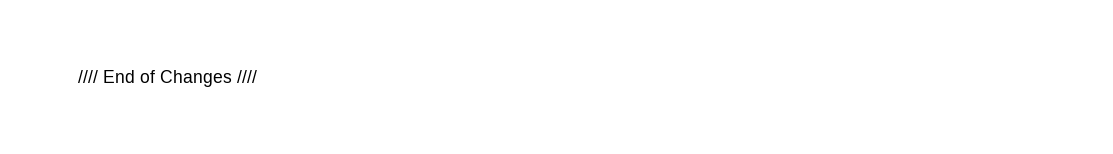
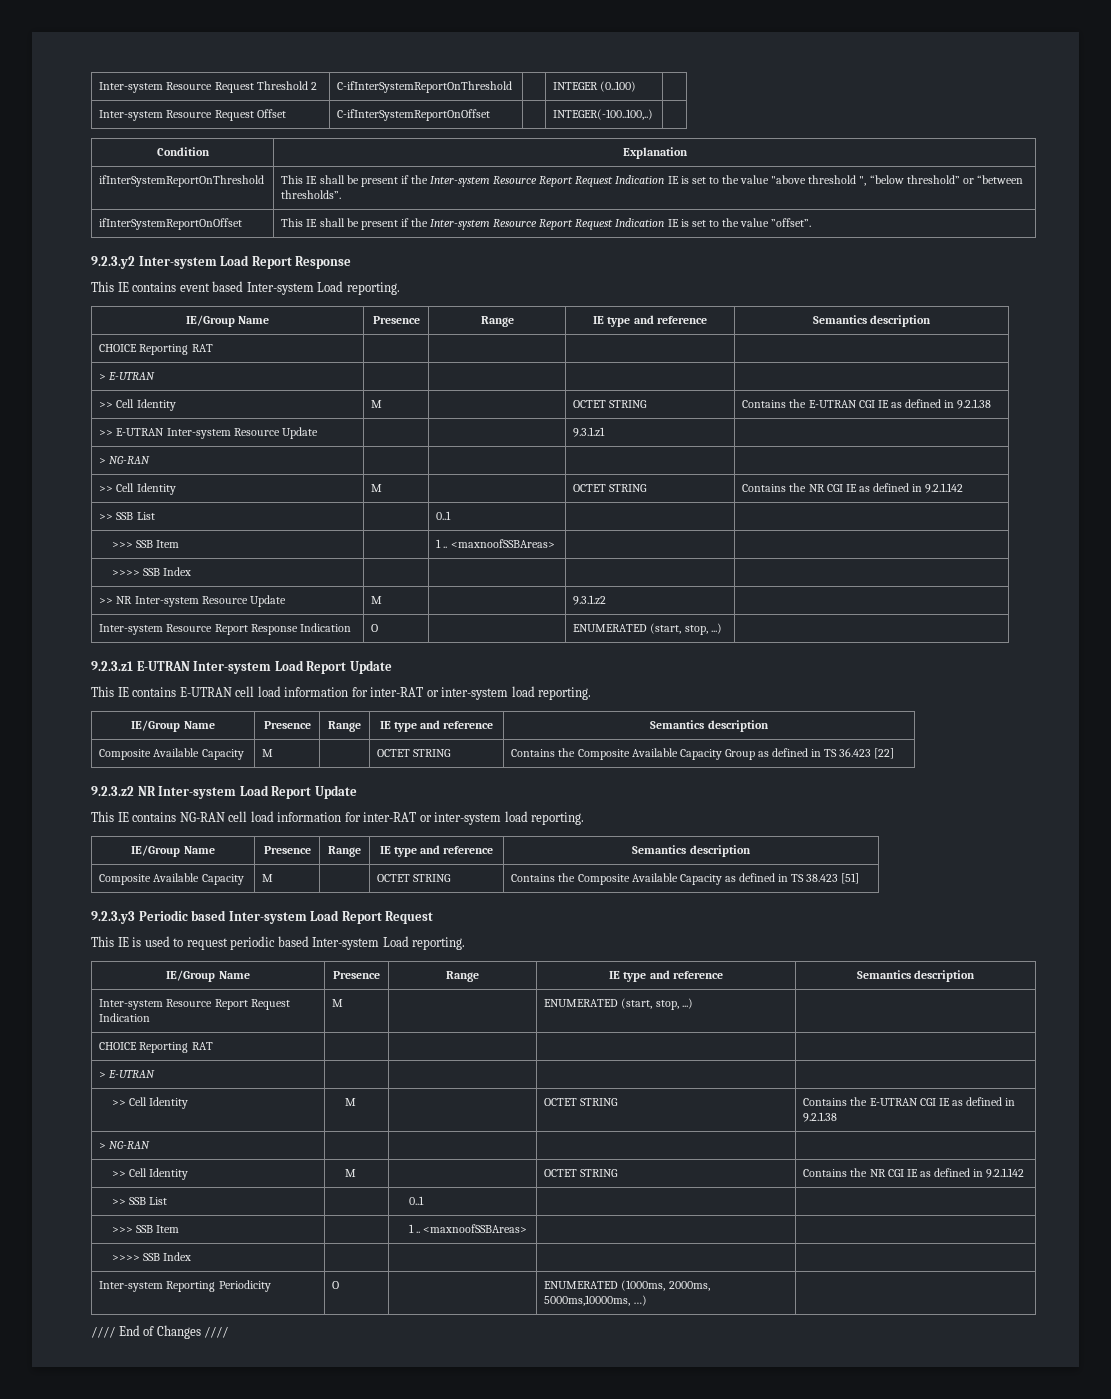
(78, 76) none -> [99,81,317,93] [337,81,513,93] [553,81,637,92] [99,109,286,121] [337,109,491,121] [553,109,654,120] [156,147,210,156] [622,147,688,159] [99,175,265,187] [281,175,1023,187] [281,190,342,199] [99,218,243,230] [281,218,812,230] [91,255,352,269] [91,281,400,295] [185,315,270,327] [372,316,420,324] [480,316,514,327] [593,315,707,327] [812,315,932,327] [99,344,213,355] [99,372,156,380] [99,399,176,411] [371,400,383,408] [573,400,648,408] [742,399,992,409] [99,427,318,439] [573,427,606,437] [99,456,151,464] [99,483,176,495] [371,484,383,492] [573,484,648,492] [742,483,964,493] [99,512,155,520] [436,511,452,520] [112,540,180,548] [436,539,555,548] [112,567,192,576] [99,595,286,607] [371,596,383,604] [573,595,607,605] [99,623,351,635] [371,624,379,632] [573,623,722,635] [91,660,392,674] [91,686,592,700] [131,720,215,732] [263,721,311,729] [328,721,361,732] [379,720,494,732] [650,720,769,732] [99,748,244,760] [262,749,274,757] [377,749,452,757] [511,748,895,760] [91,785,357,799] [91,811,585,825] [131,845,215,857] [263,846,311,854] [328,846,361,857] [379,845,494,857] [632,845,751,857] [99,873,244,885] [262,874,274,882] [377,874,452,882] [511,873,860,885] [91,910,434,924] [91,936,466,950] [166,970,250,982] [333,971,380,979] [446,971,479,982] [609,970,723,982] [856,970,976,982] [99,999,290,1010] [99,1013,151,1022] [332,999,344,1007] [544,998,693,1010] [99,1042,213,1053] [99,1070,156,1078] [112,1097,189,1109] [345,1098,357,1106] [544,1098,619,1106] [803,1097,1016,1106] [803,1112,838,1122] [99,1141,151,1149] [112,1168,189,1180] [345,1169,357,1177] [544,1169,619,1177] [803,1168,1025,1178] [112,1197,168,1205] [409,1196,425,1205] [112,1225,180,1233] [409,1224,528,1233] [112,1252,192,1261] [99,1280,271,1292] [332,1281,340,1289] [544,1280,710,1291] [544,1295,648,1306] Inter-system Resource Request Threshold 2 | C-ifInterSystemReportOnThreshold | | INTEGER (0..100) | // Inter-system Resource Request Offset | C-ifInterSystemReportOnOffset | | INTEGER(-100..100,..) | // Condition | Explanation // ifInterSystemReportOnThreshold | This IE shall be present if the Inter-system Resource Report Request Indication IE is set to the value "above threshold ", “below threshold” or “between thresholds”. // ifInterSystemReportOnOffset | This IE shall be present if the Inter-system Resource Report Request Indication IE is set to the value ”offset”. // 9.2.3.y2 Inter-system Load Report Response // This IE contains event based Inter-system Load reporting. // IE/Group Name | Presence | Range | IE type and reference | Semantics description // CHOICE Reporting RAT | | | | // > E-UTRAN | | | | // >> Cell Identity | M | | OCTET STRING | Contains the E-UTRAN CGI IE as defined in 9.2.1.38 // >> E-UTRAN Inter-system Resource Update | | | 9.3.1.z1 | // > NG-RAN | | | | // >> Cell Identity | M | | OCTET STRING | Contains the NR CGI IE as defined in 9.2.1.142 // >> SSB List | | 0..1 | | // >>> SSB Item | | 1 .. <maxnoofSSBAreas> | | // >>>> SSB Index | | | | // >> NR Inter-system Resource Update | M | | 9.3.1.z2 | // Inter-system Resource Report Response Indication | O | | ENUMERATED (start, stop, ...) | // 9.2.3.z1 E-UTRAN Inter-system Load Report Update // This IE contains E-UTRAN cell load information for inter-RAT or inter-system load reporting. // IE/Group Name | Presence | Range | IE type and reference | Semantics description // Composite Available Capacity | M | | OCTET STRING | Contains the Composite Available Capacity Group as defined in TS 36.423 [22] // 9.2.3.z2 NR Inter-system Load Report Update // This IE contains NG-RAN cell load information for inter-RAT or inter-system load reporting. // IE/Group Name | Presence | Range | IE type and reference | Semantics description // Composite Available Capacity | M | | OCTET STRING | Contains the Composite Available Capacity as defined in TS 38.423 [51] // 9.2.3.y3 Periodic based Inter-system Load Report Request // This IE is used to request periodic based Inter-system Load reporting. // IE/Group Name | Presence | Range | IE type and reference | Semantics description // Inter-system Resource Report Request Indication | M | | ENUMERATED (start, stop, ...) | // CHOICE Reporting RAT | | | | // > E-UTRAN | | | | // >> Cell Identity | M | | OCTET STRING | Contains the E-UTRAN CGI IE as defined in 9.2.1.38 // > NG-RAN | | | | // >> Cell Identity | M | | OCTET STRING | Contains the NR CGI IE as defined in 9.2.1.142 // >> SSB List | | 0..1 | | // >>> SSB Item | | 1 .. <maxnoofSSBAreas> | | // >>>> SSB Index | | | | // Inter-system Reporting Periodicity | O | | ENUMERATED (1000ms, 2000ms, 5000ms,10000ms, …) | //

